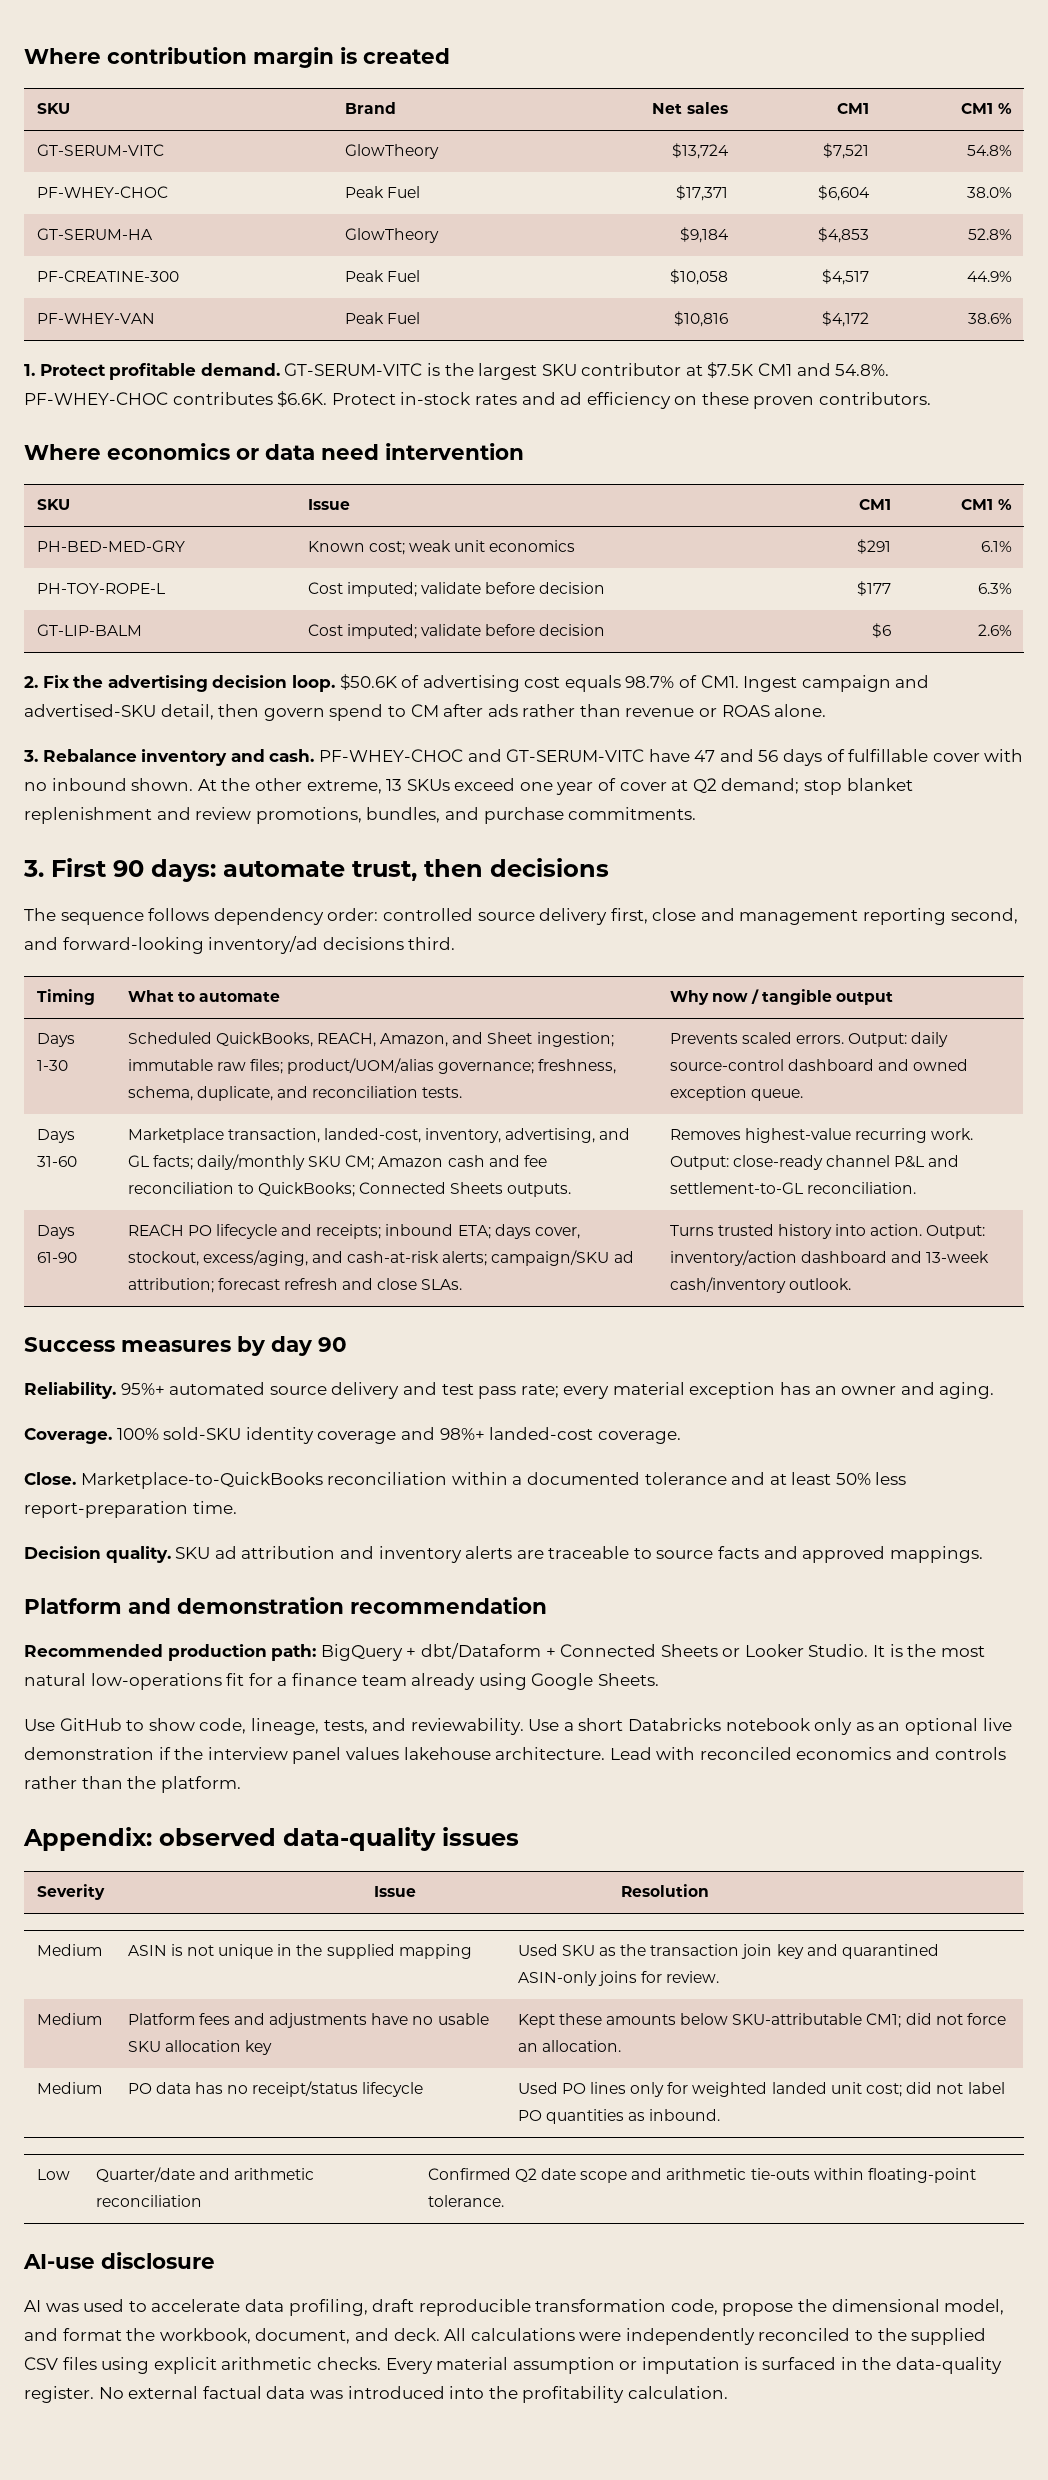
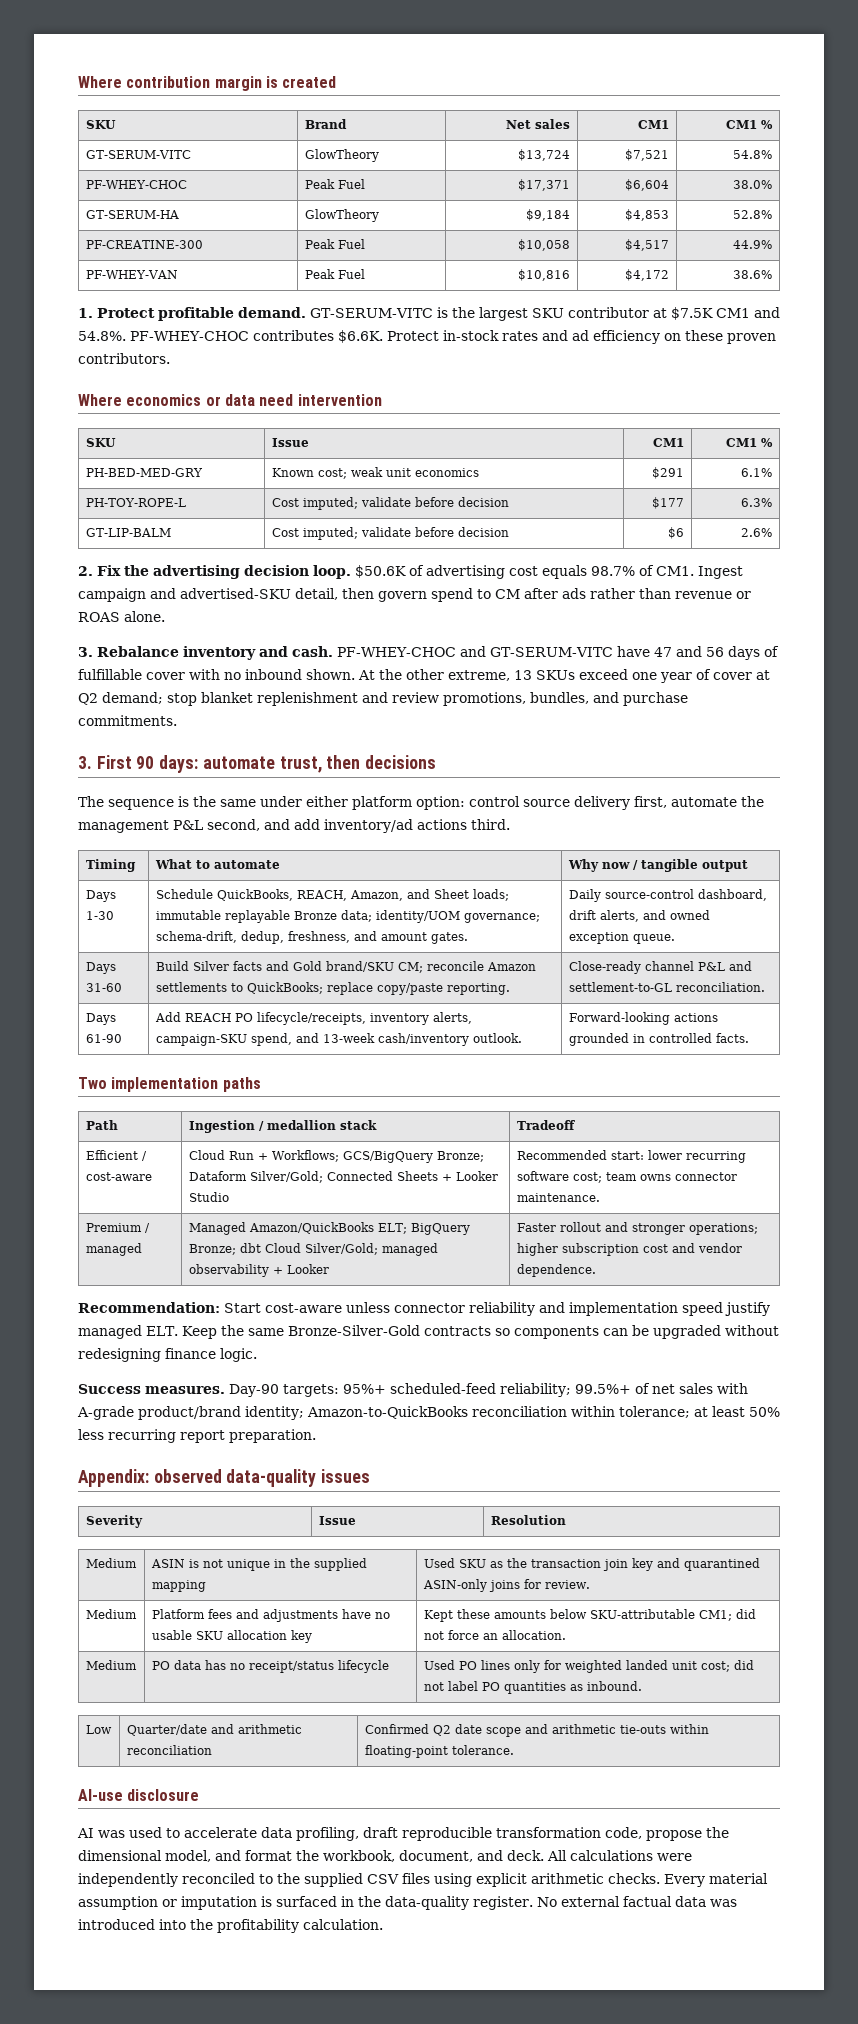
[148,908,1018,925] [24,936,404,954] follows dependency order: controlled source delivery first, close and management reporting second, and forward-looking inventory/ad decisions -> [178,796,764,810] [78,819,467,833] is the same under either platform option: control source delivery first, automate the management P&L second, and add inventory/ad actions
[127,1032,212,1044] Scheduled -> [155,889,213,899] Schedule
[536,1032,614,1047] [127,1058,617,1074] [127,1086,463,1101] [669,1032,949,1047] [669,1059,874,1071] ingestion; immutable raw files; product/UOM/alias governance; freshness, schema, duplicate, and reconciliation tests. | Prevents scaled errors. Output: daily source-control dashboard -> [472,889,509,901] [155,910,540,923] [155,931,468,944] [568,889,767,902] [568,910,639,922] loads; immutable replayable Bronze data; identity/UOM governance; schema-drift, dedup, freshness, and amount gates. | Daily source-control dashboard, drift alerts,
[127,1128,631,1143] [127,1154,547,1170] [127,1182,572,1197] [669,1128,974,1143] [669,1155,823,1170] Marketplace transaction, landed-cost, inventory, advertising, and GL facts; daily/monthly SKU CM; Amazon cash and fee reconciliation to QuickBooks; Connected Sheets outputs. | Removes highest-value recurring work. Output: close-ready -> [155,961,536,973] [155,982,510,995] [568,961,641,974] Build Silver facts and Gold brand/SKU CM; reconcile Amazon settlements to QuickBooks; replace copy/paste reporting. | Close-ready
(77, 1257) none -> [154,1012,181,1022] Add
[215,1224,580,1239] [127,1250,634,1266] [127,1278,463,1293] [669,1224,986,1239] [669,1250,990,1266] [669,1277,851,1293] [24,1336,347,1356] [24,1382,995,1399] [24,1427,681,1444] [24,1472,907,1489] [24,1501,237,1518] [24,1546,983,1563] [24,1597,547,1614] [24,1643,985,1661] [24,1673,659,1690] [24,1718,1012,1735] [24,1747,1006,1764] [24,1776,241,1793] lifecycle and receipts; inbound ETA; days cover, stockout, excess/aging, and cash-at-risk alerts; campaign/SKU ad attribution; forecast refresh and close SLAs. | Turns trusted history into action. Output: inventory/action dashboard and 13-week cash/inventory outlook. // Success measures by day 90 // Reliability. 95%+ automated source delivery and test pass rate; every material exception has an owner and aging. // Coverage. 100% sold-SKU identity coverage and 98%+ landed-cost coverage. // Close. Marketplace-to-QuickBooks reconciliation within a documented tolerance and at least 50% less report-preparation time. // Decision quality. SKU ad attribution and inventory alerts are traceable to source facts and approved mappings. // Platform and demonstration recommendation // Recommended production path: BigQuery + dbt/Dataform + Connected Sheets or Looker Studio. It is the most natural low-operations fit for a finance team already using Google Sheets. // Use GitHub to show code, lineage, tests, and reviewability. Use a short Databricks notebook only as an optional live demonstration if the interview panel values lakehouse architecture. Lead with reconciled economics and controls rather than the platform. -> [256,1012,472,1025] [155,1033,522,1046] [568,1012,718,1025] [568,1033,749,1046] [78,1077,261,1092] [85,1120,118,1130] [188,1120,377,1133] [516,1120,575,1130] [85,1150,147,1161] [85,1172,152,1181] [188,1150,484,1163] [188,1171,498,1183] [188,1192,229,1202] [516,1150,746,1163] [516,1171,737,1183] [516,1193,600,1202] [85,1223,150,1233] [85,1243,142,1256] [188,1222,470,1235] [188,1243,438,1256] [188,1264,329,1277] [516,1222,758,1235] [516,1243,742,1256] [516,1264,596,1277] [78,1302,770,1316] [78,1325,779,1339] [78,1348,257,1362] [78,1383,748,1397] [77,1406,780,1420] [78,1429,316,1443] lifecycle/receipts, inventory alerts, campaign-SKU spend, and 13-week cash/inventory outlook. | Forward-looking actions grounded in controlled facts. // Two implementation paths // Path | Ingestion / medallion stack | Tradeoff // Efficient / cost-aware | Cloud Run + Workflows; GCS/BigQuery Bronze; Dataform Silver/Gold; Connected Sheets + Looker Studio | Recommended start: lower recurring software cost; team owns connector maintenance. // Premium / managed | Managed Amazon/QuickBooks ELT; BigQuery Bronze; dbt Cloud Silver/Gold; managed observability + Looker | Faster rollout and stronger operations; higher subscription cost and vendor dependence. // Recommendation: Start cost-aware unless connector reliability and implementation speed justify managed ELT. Keep the same Bronze-Silver-Gold contracts so components can be upgraded without redesigning finance logic. // Success measures. Day-90 targets: 95%+ scheduled-feed reliability; 99.5%+ of net sales with A-grade product/brand identity; Amazon-to-QuickBooks reconciliation within tolerance; at least 50% less recurring report preparation.

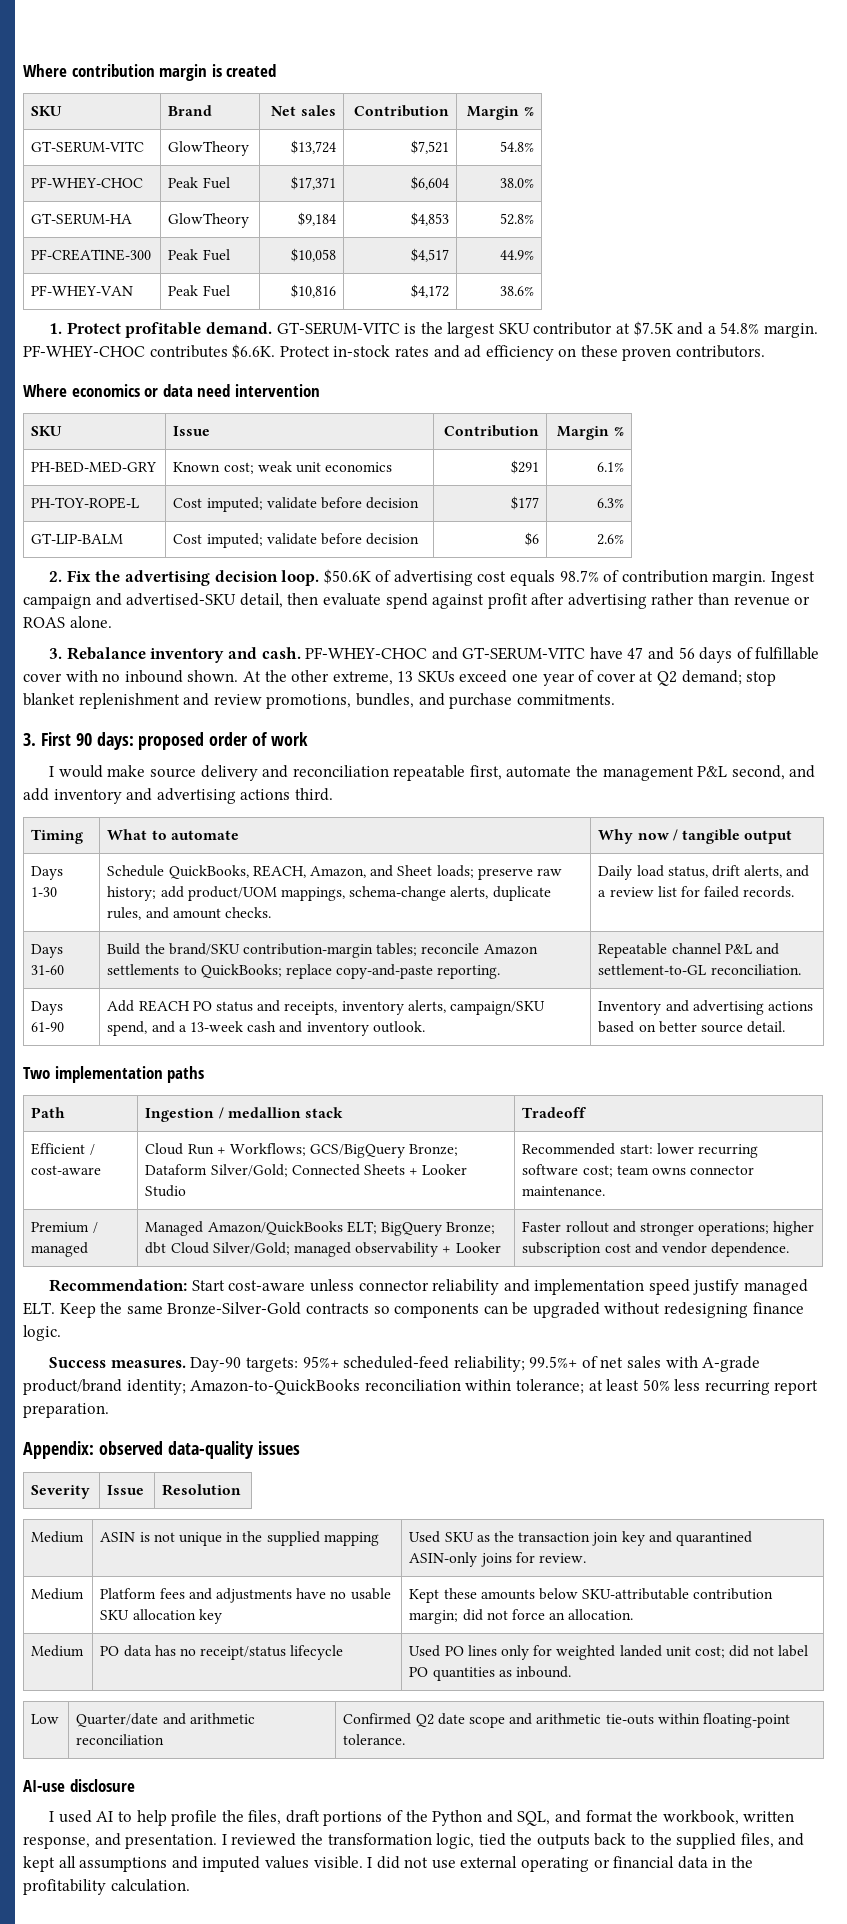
[638,120,670,129] [726,120,758,129] CM1 | CM1 -> [353,105,449,117] [467,106,520,120] Contribution | Margin
[715,307,780,318] [78,331,126,341] CM1 and 54.8%. -> [677,322,818,338] and a 54.8% margin.
[653,438,685,447] [726,438,758,447] CM1 | CM1 -> [443,425,539,437] [557,426,610,440] Contribution | Margin
[656,566,694,576] CM1. -> [621,570,767,586] contribution margin.
[378,588,586,602] govern spend to CM after ads -> [322,593,647,609] evaluate spend against profit after advertising
[202,755,437,773] [78,796,630,810] automate trust, then decisions // The sequence is the same under either platform option: control source delivery -> [138,732,309,750] [49,765,466,781] proposed order of work // I would make source delivery and reconciliation repeatable
[324,819,413,833] inventory/ad -> [53,788,236,804] inventory and advertising
[155,910,540,923] [155,931,350,944] immutable replayable Bronze data; identity/UOM governance; schema-drift, dedup, freshness, -> [477,868,562,880] [107,886,551,901] [107,907,142,920] preserve raw history; add product/UOM mappings, schema-change alerts, duplicate rules,
[430,932,468,944] gates. -> [225,907,272,918] checks.
[604,889,767,901] source-control dashboard, -> [636,865,708,878] load status,
[669,910,710,920] [568,932,675,944] [85,962,116,974] [85,983,122,992] [155,961,423,973] owned exception queue. // Days 31-60 | Build Silver facts and Gold brand/SKU CM; -> [598,886,795,898] [31,944,64,958] [31,965,65,975] [107,943,418,958] a review list for failed records. // Days 31-60 | Build the brand/SKU contribution-margin tables;
[376,983,443,995] copy/paste -> [336,964,434,979] copy-and-paste
[568,961,641,974] Close-ready -> [598,943,668,958] Repeatable
[256,1012,366,1025] lifecycle/receipts, -> [216,1000,338,1015] status and receipts,
[155,1034,247,1046] campaign-SKU -> [449,1001,545,1015] campaign/SKU
[322,1033,522,1046] [568,1012,718,1025] [568,1033,749,1046] 13-week cash/inventory outlook. | Forward-looking actions grounded in controlled facts. -> [178,1021,425,1036] [598,1000,814,1015] [598,1021,786,1033] a 13-week cash and inventory outlook. | Inventory and advertising actions based on better source detail.
[698,1610,732,1621] CM1; -> [693,1588,774,1600] [409,1610,459,1624] contribution margin;
[77,1827,729,1841] [78,1850,692,1862] [78,1873,768,1887] [78,1896,737,1910] [78,1919,186,1930] AI was used to accelerate data profiling, draft reproducible transformation code, propose the dimensional model, and format the workbook, document, and deck. All calculations were independently reconciled to the supplied CSV files using explicit arithmetic checks. Every material assumption or imputation is surfaced in the data-quality register. No external factual data was introduced into -> [49,1810,795,1826] [23,1833,805,1849] [23,1856,727,1872] I used AI to help profile the files, draft portions of the Python and SQL, and format the workbook, written response, and presentation. I reviewed the transformation logic, tied the outputs back to the supplied files, and kept all assumptions and imputed values visible. I did not use external operating or financial data in

